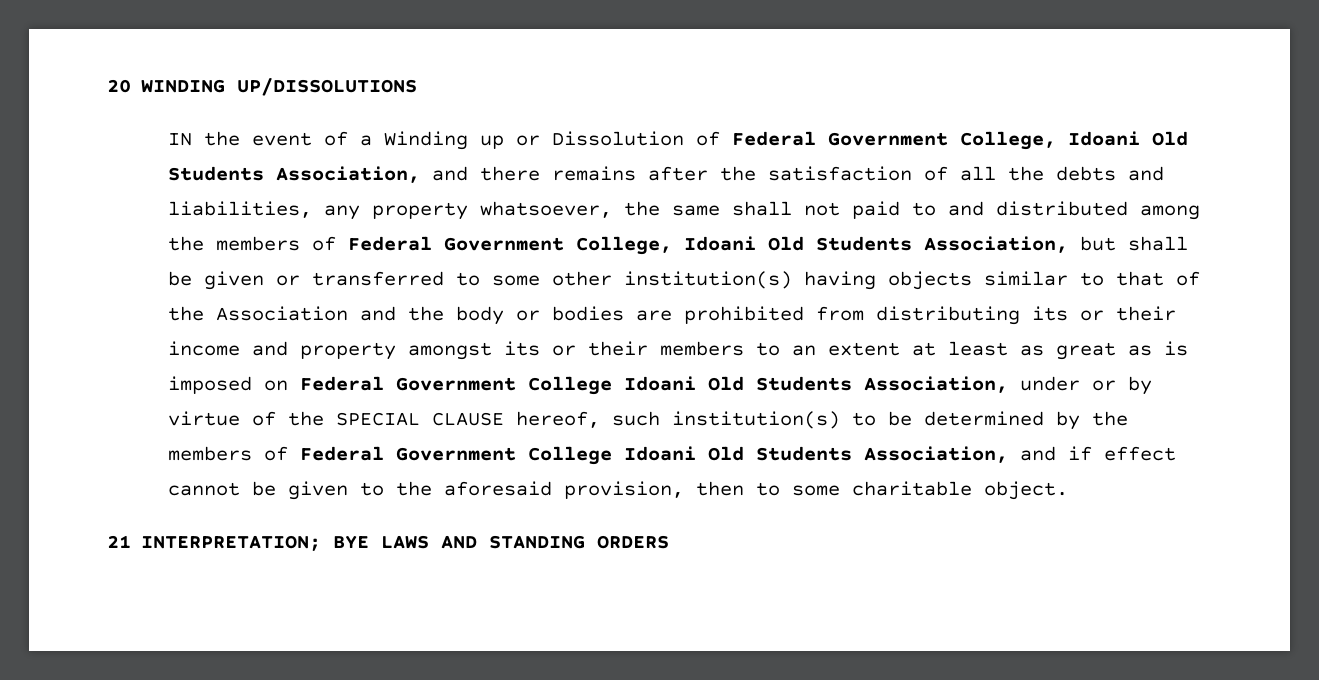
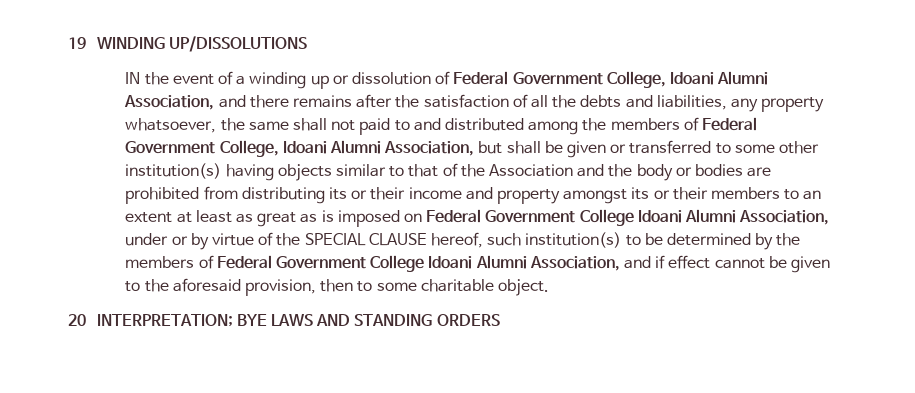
[107,79,131,93] 20 -> [68,37,86,49] 19
[384,131,469,150] Winding -> [249,72,307,89] winding
[552,131,1189,150] [168,166,265,181] Dissolution of Federal Government College, Idoani Old Students -> [351,71,769,88] dissolution of Federal Government College, Idoani Alumni
[768,236,913,251] Old Students -> [330,140,382,154] Alumni
[708,376,853,391] Old Students -> [684,209,736,223] Alumni
[708,446,853,461] Old Students -> [475,255,527,269] Alumni
[107,535,131,548] 21 -> [68,314,86,326] 20

